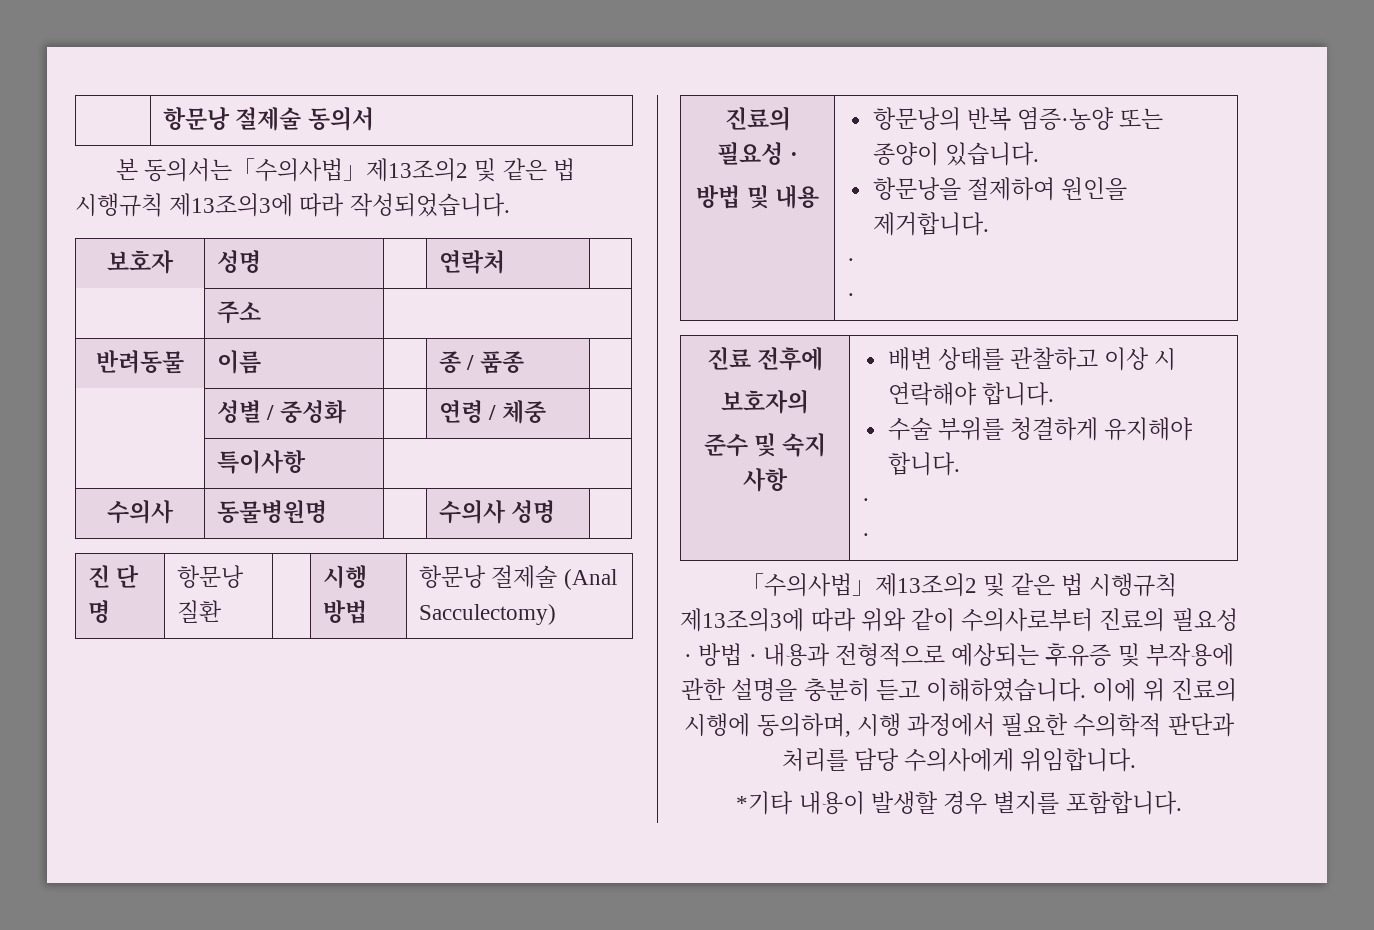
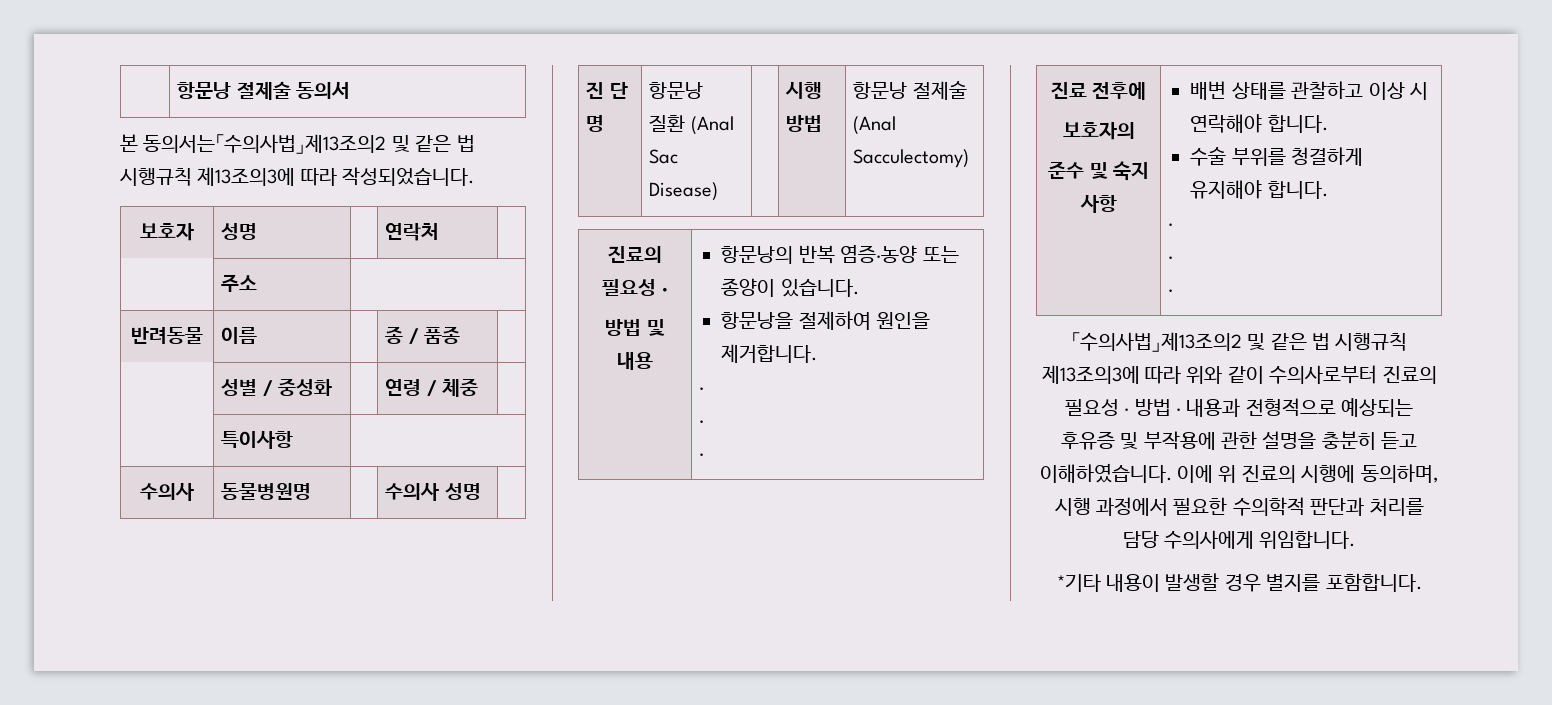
(223, 611) none -> [690,116,734,135] [649,149,679,164] [649,182,719,201] (Anal Sac Disease)
(856, 297) none -> [699,453,705,459] // ·
(871, 537) none -> [1168,289,1174,295] // ·

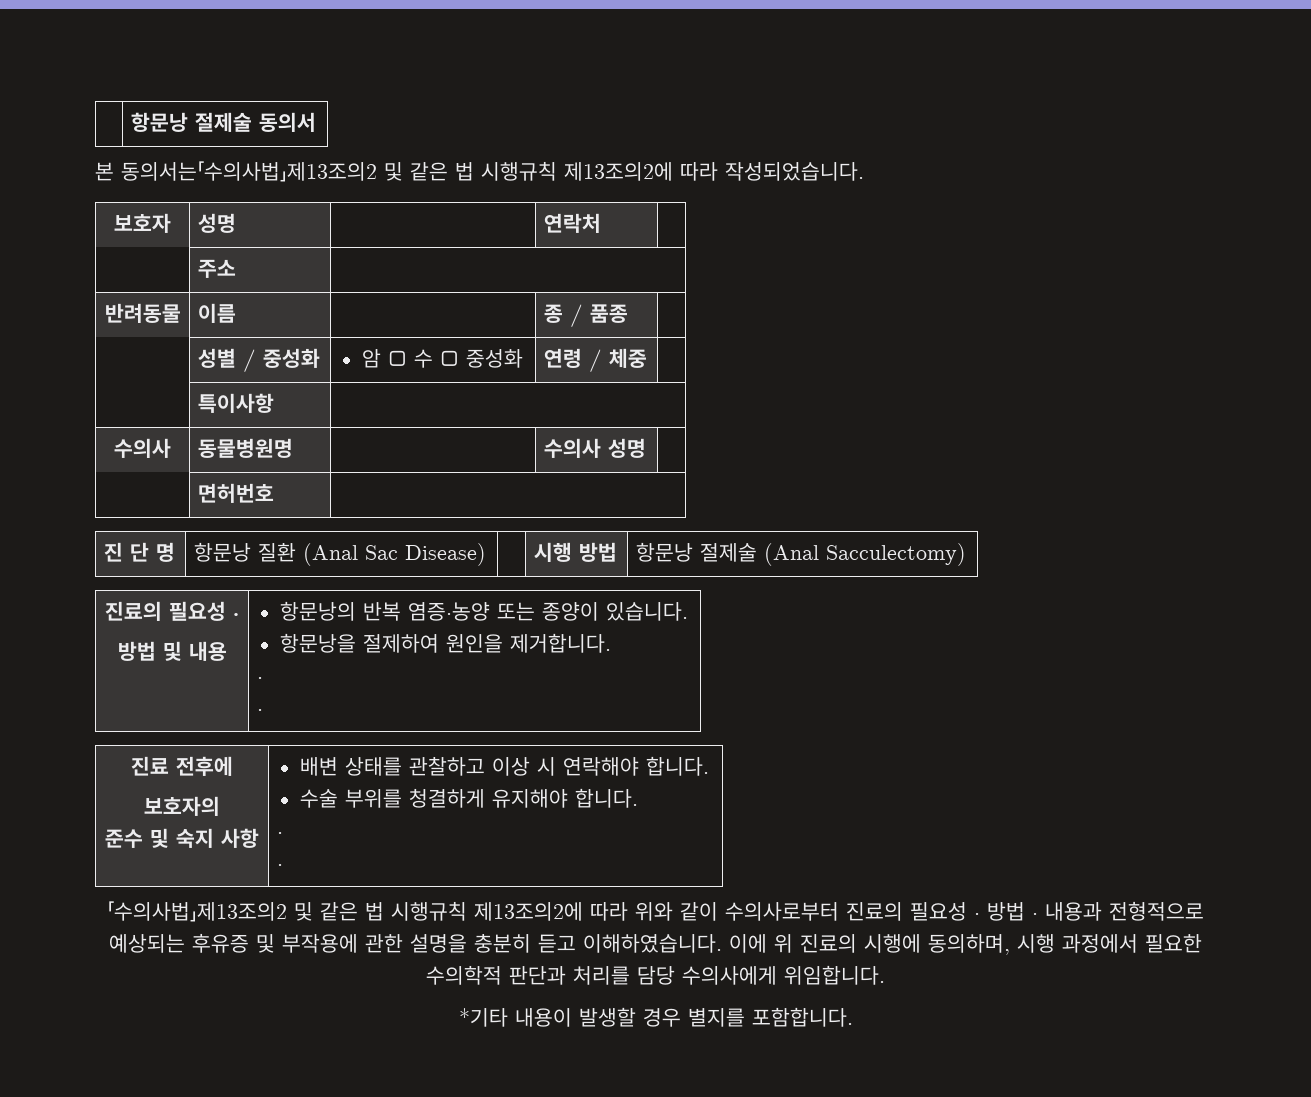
[197,167,296,186] 제13조의3에 -> [564,162,673,181] 제13조의2에
(333, 387) none -> [362,349,524,368] 암 □ 수 □ 중성화
(481, 491) none -> [197,483,274,503] // | 면허번호 |
[699,453,705,459] // · -> (263, 712) none
[1168,289,1174,295] [1070,332,1408,352] [1041,365,1140,384] // · // 「수의사법」제13조의2 및 같은 법 시행규칙 제13조의3에 -> [107,901,583,922] // 「수의사법」제13조의2 및 같은 법 시행규칙 제13조의2에

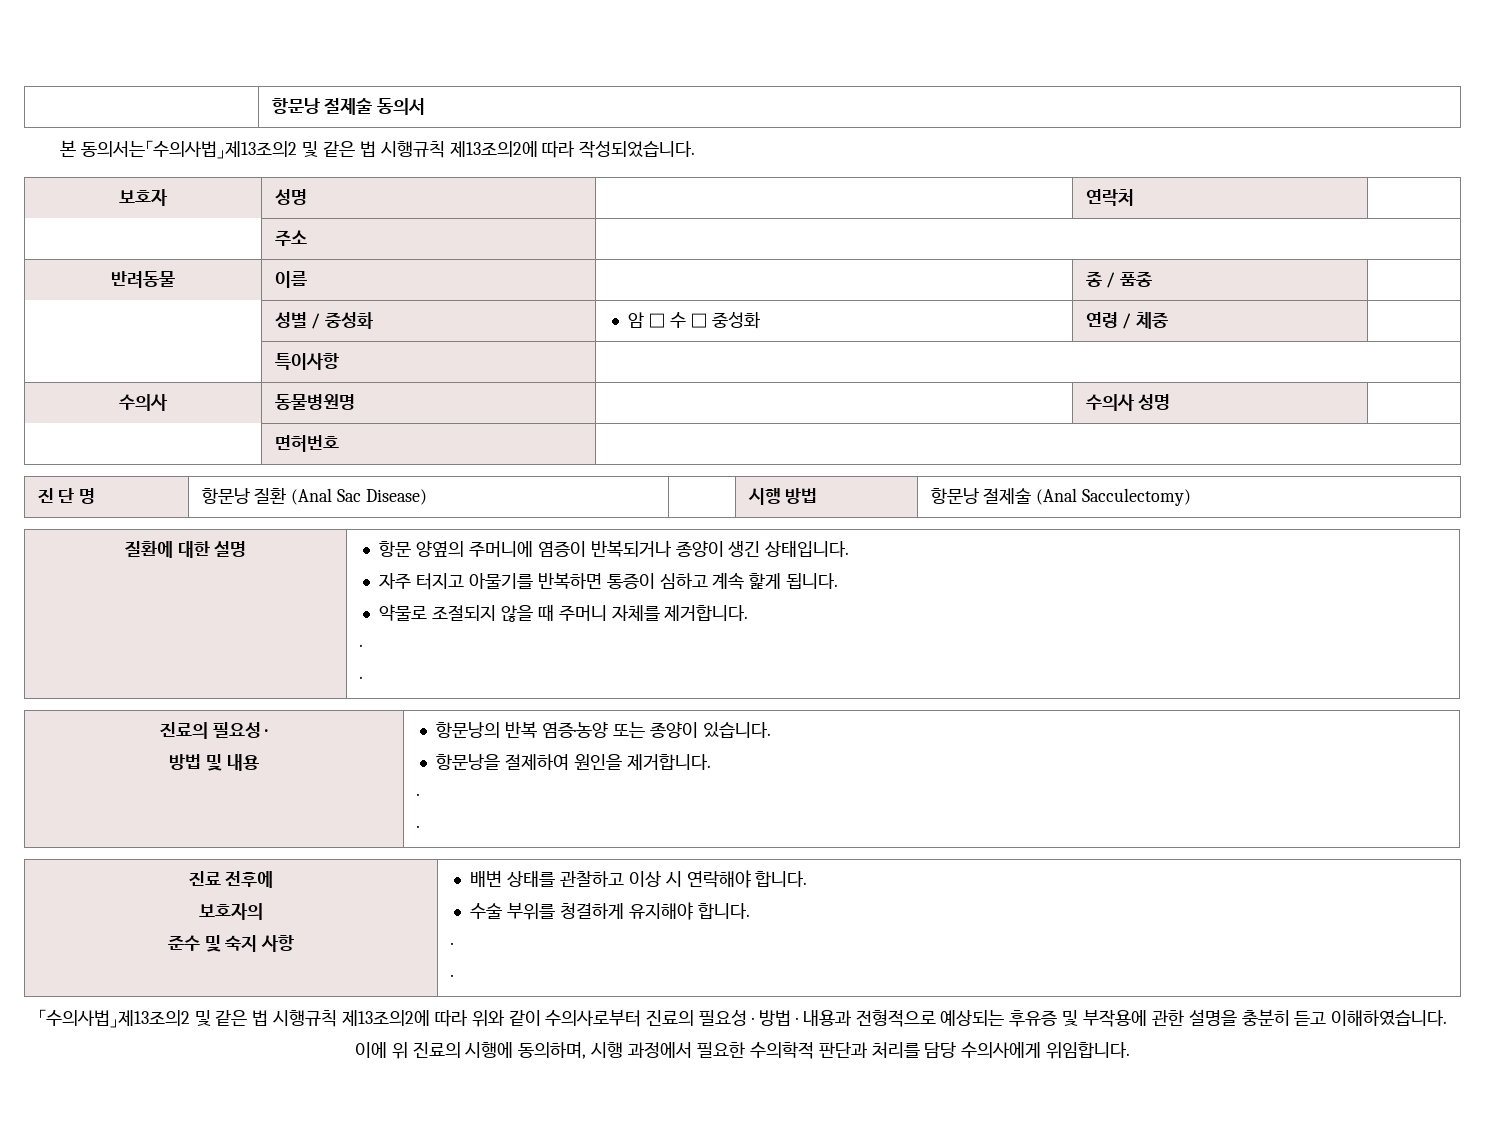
(966, 554) none -> [124,541,247,558] [379,540,850,557] [379,572,839,590] [379,604,749,622] [359,644,362,651] [359,676,362,683] // 질환에 대한 설명 | 항문 양옆의 주머니에 염증이 반복되거나 종양이 생긴 상태입니다. // 자주 터지고 아물기를 반복하면 통증이 심하고 계속 핥게 됩니다. // 약물로 조절되지 않을 때 주머니 자체를 제거합니다. // · // ·
[458,1007,853,1027] // *기타 내용이 발생할 경우 별지를 포함합니다. -> (1131, 1050) none

